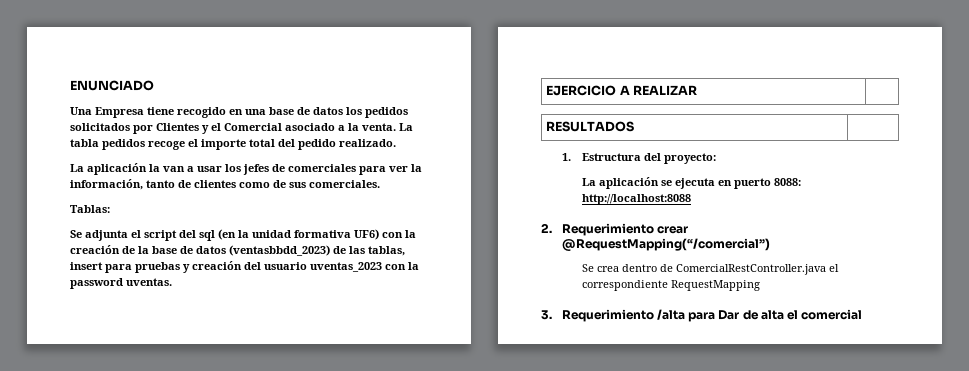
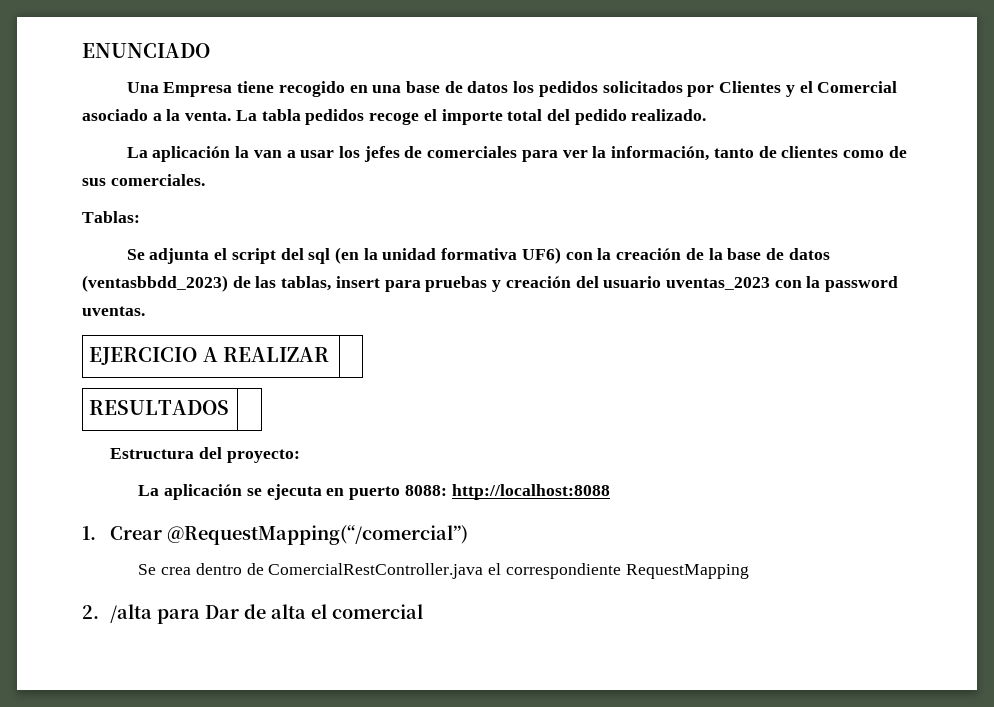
[561,153,571,161] 1. -> (230, 407) none
[541,223,688,236] 2. Requerimiento crear -> [82,526,163,540] 1. Crear
[541,309,654,322] 3. Requerimiento -> [82,605,99,619] 2.

